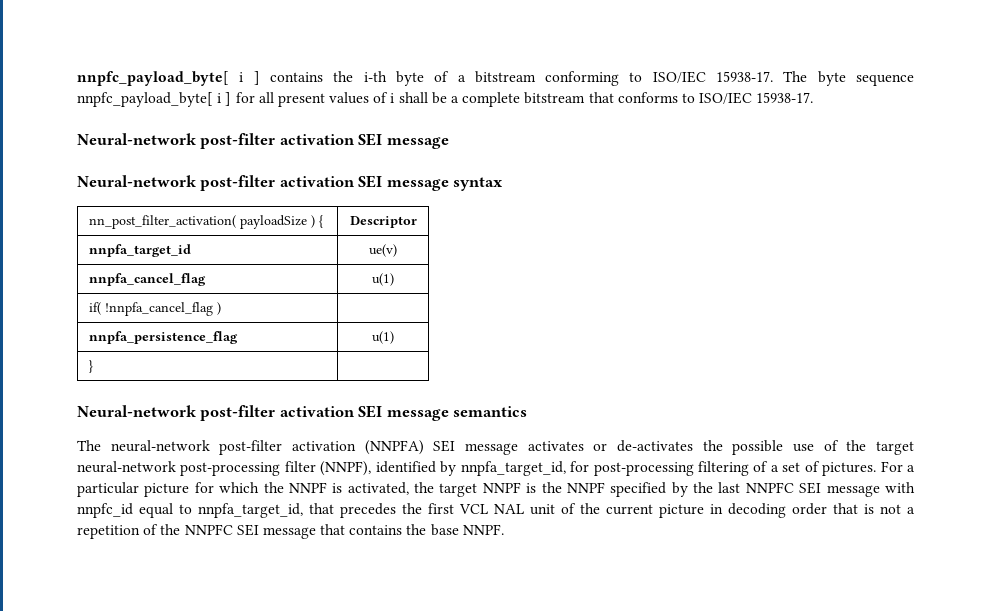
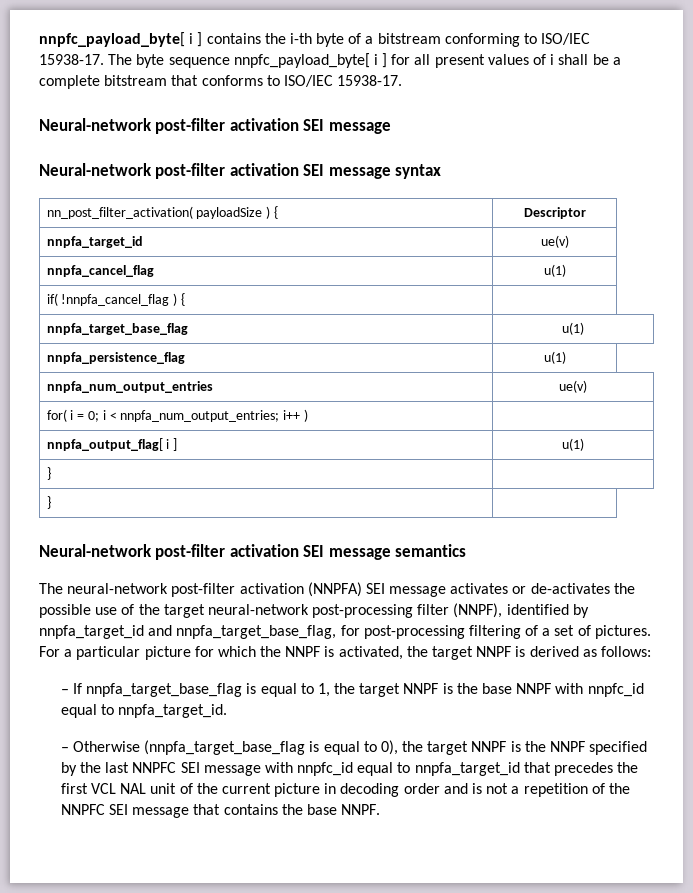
(221, 308) | -> [181,293,186,306] [46,323,188,335] [562,322,584,335] { | // nnpfa_target_base_flag | u(1)
(394, 337) none -> [46,381,213,393] [559,380,587,393] [46,409,308,422] [46,438,178,451] [562,438,584,451] [46,467,51,480] // nnpfa_num_output_entries | ue(v) // for( i = 0; i < nnpfa_num_output_entries; i++ ) | // nnpfa_output_flag[ i ] | u(1) // } |
[460,461,566,476] nnpfa_target_id, -> [39,625,337,639] nnpfa_target_id and nnpfa_target_base_flag,
(537, 488) none -> [529,646,651,657] [60,683,644,697] [60,704,228,718] [60,740,521,755] derived as follows: // – If nnpfa_target_base_flag is equal to 1, the target NNPF is the base NNPF with nnpfc_id equal to nnpfa_target_id. // – Otherwise (nnpfa_target_base_flag is equal to 0), the target NNPF is
[198,503,303,518] nnpfa_target_id, -> [414,762,520,776] nnpfa_target_id
[833,503,858,514] that -> [443,783,468,794] and

